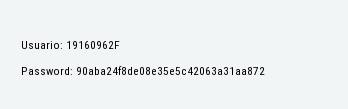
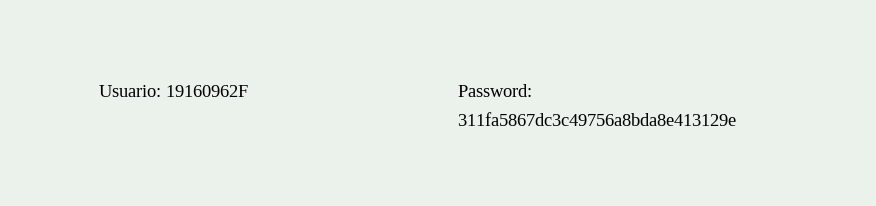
[76,66,266,75] 90aba24f8de08e35e5c42063a31aa872 -> [458,112,736,126] 311fa5867dc3c49756a8bda8e413129e

